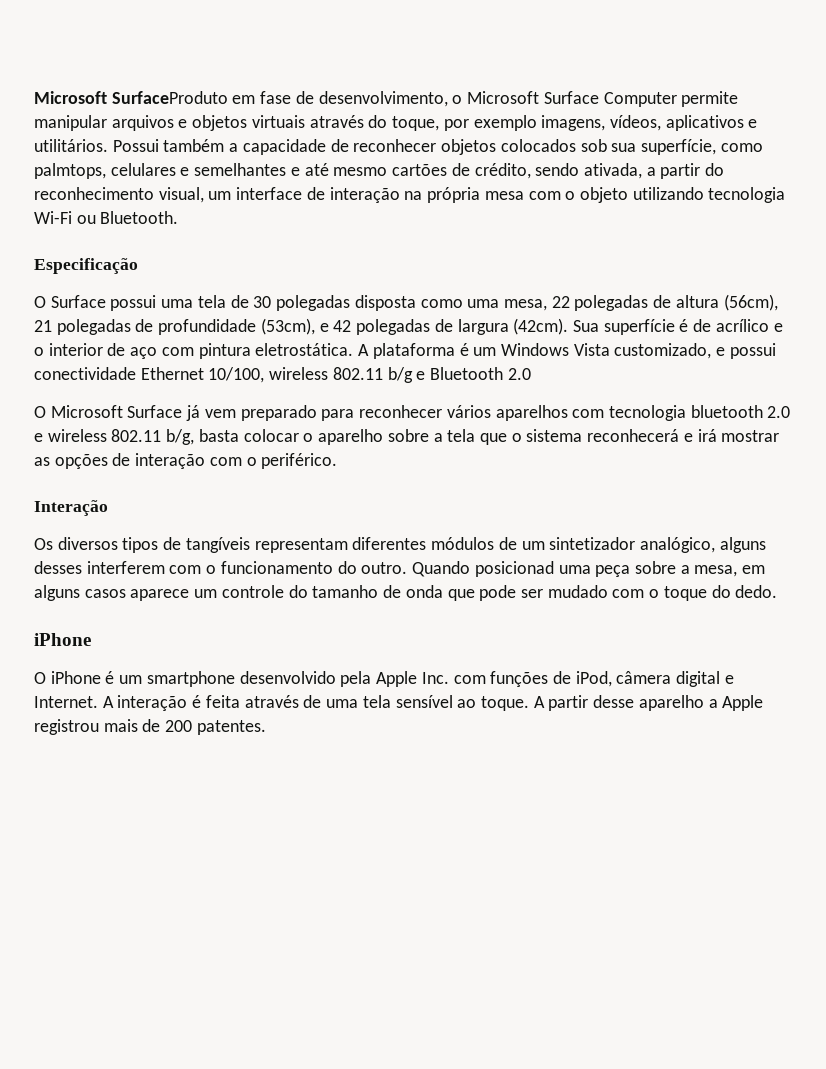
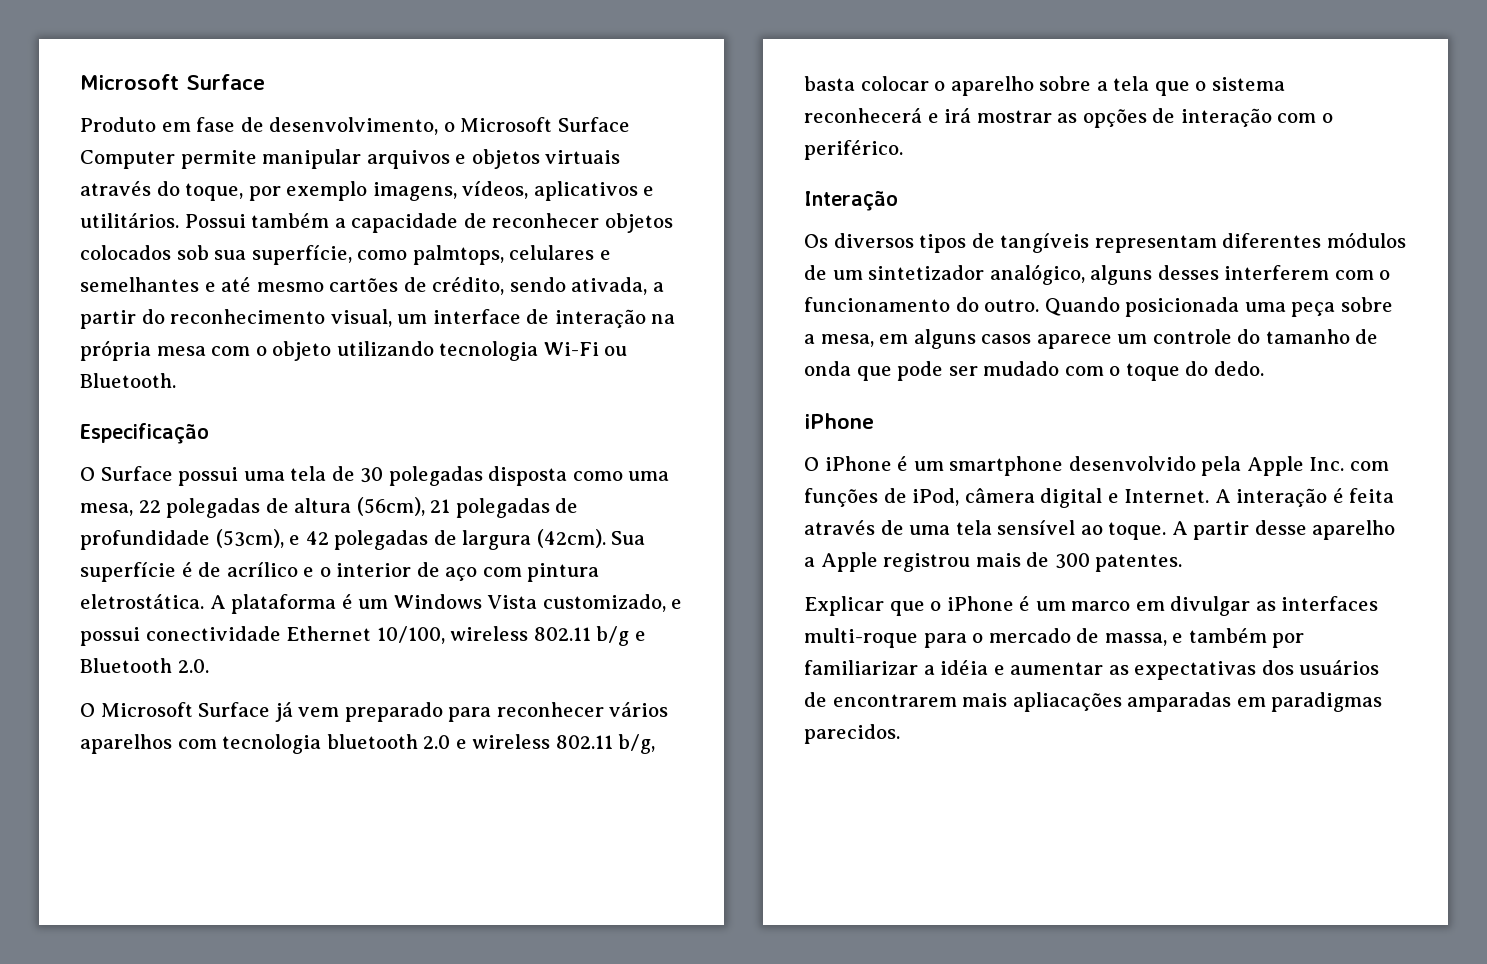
[34,91,228,104] Microsoft SurfaceProduto -> [80,74,265,90] [80,117,156,132] Microsoft Surface // Produto
[507,368,531,380] 2.0 -> [177,659,209,673] 2.0.
[474,561,554,577] posicionad -> [1125,297,1240,317] posicionada
[165,720,193,732] 200 -> [1054,553,1090,569] 300
(266, 727) none -> [804,596,1379,616] [804,628,1305,648] [804,660,1380,680] [804,692,1383,712] [804,724,900,744] // Explicar que o iPhone é um marco em divulgar as interfaces multi-roque para o mercado de massa, e também por familiarizar a idéia e aumentar as expectativas dos usuários de encontrarem mais apliacações amparadas em paradigmas parecidos.

